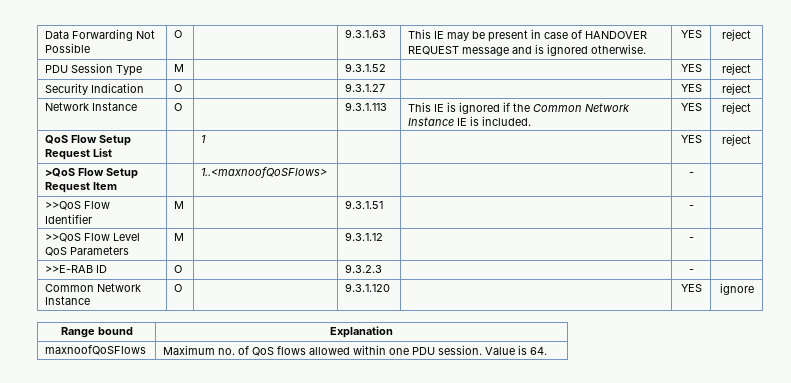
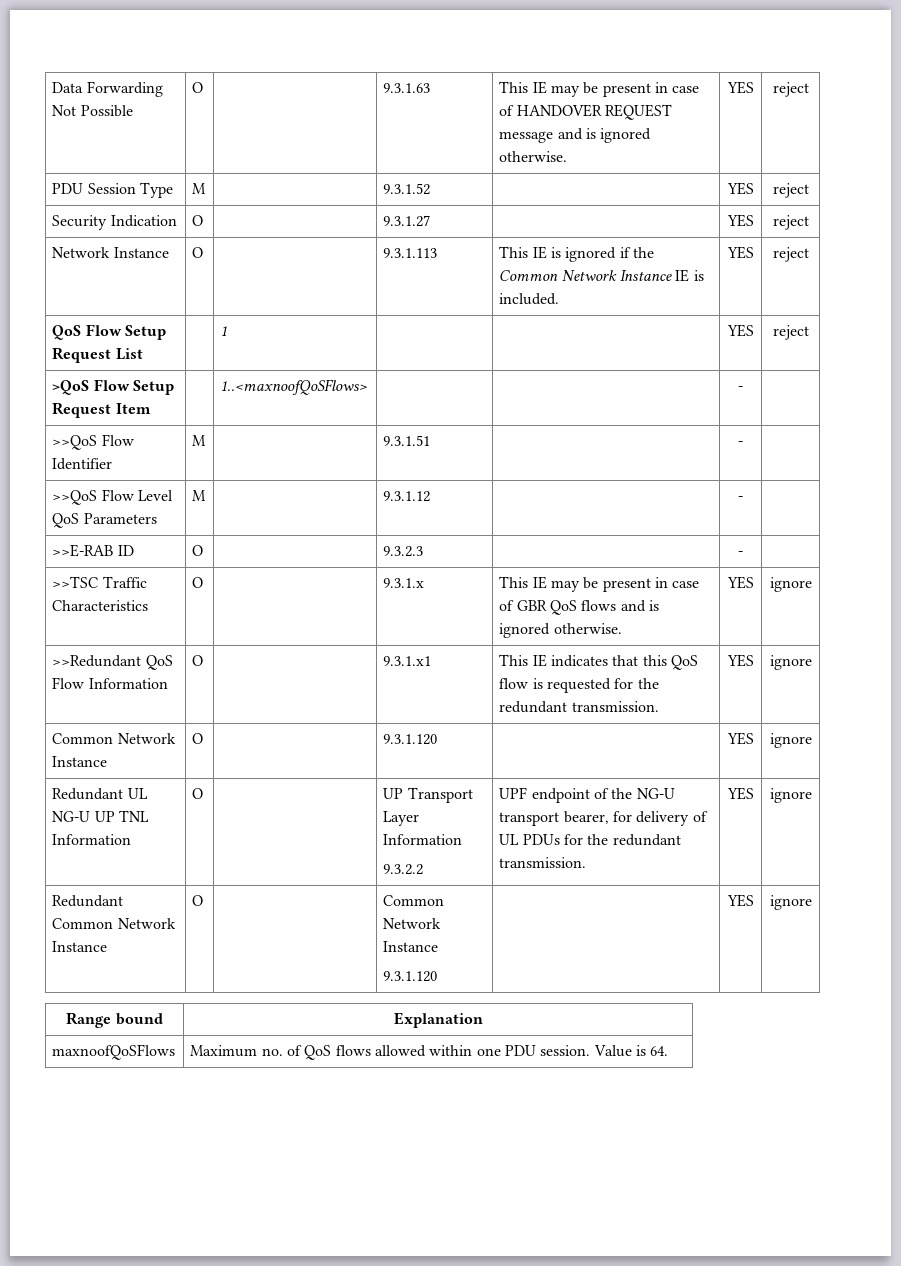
(694, 271) none -> [52,576,147,588] [52,600,149,611] [192,577,204,588] [383,578,425,588] [499,576,700,592] [499,600,659,615] [499,623,622,638] [726,576,754,589] [769,577,812,592] [52,655,173,670] [52,677,168,689] [192,655,204,666] [383,656,432,666] [499,654,698,670] [499,678,659,693] [499,701,659,713] [726,654,754,667] [769,655,812,670] // >>TSC Traffic Characteristics | O | | 9.3.1.x | This IE may be present in case of GBR QoS flows and is ignored otherwise. | YES | ignore // >>Redundant QoS Flow Information | O | | 9.3.1.x1 | This IE indicates that this QoS flow is requested for the redundant transmission. | YES | ignore
(754, 289) none -> [52,788,148,800] [52,810,149,822] [52,834,132,845] [192,788,204,799] [383,787,473,803] [383,811,420,826] [383,834,463,845] [383,864,424,875] [499,787,675,803] [499,811,708,826] [499,834,681,846] [499,857,587,868] [726,787,754,800] [769,788,812,803] [52,895,124,907] [52,918,176,929] [52,941,108,952] [192,895,204,906] [383,895,445,906] [383,918,442,929] [383,941,439,952] [383,971,438,982] [726,894,754,907] [769,895,812,910] // Redundant UL NG-U UP TNL Information | O | | UP Transport Layer Information // 9.3.2.2 | UPF endpoint of the NG-U transport bearer, for delivery of UL PDUs for the redundant transmission. | YES | ignore // Redundant Common Network Instance | O | | Common Network Instance // 9.3.1.120 | | YES | ignore

